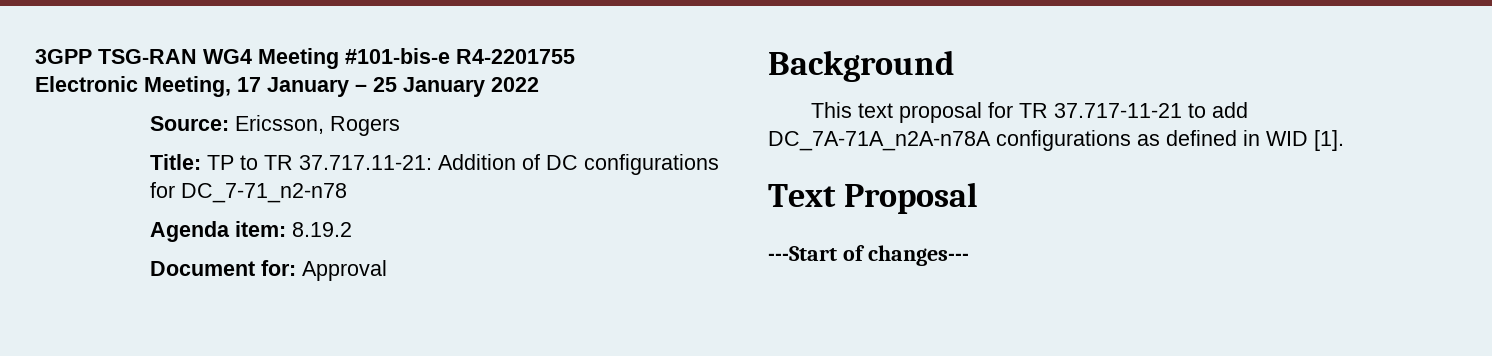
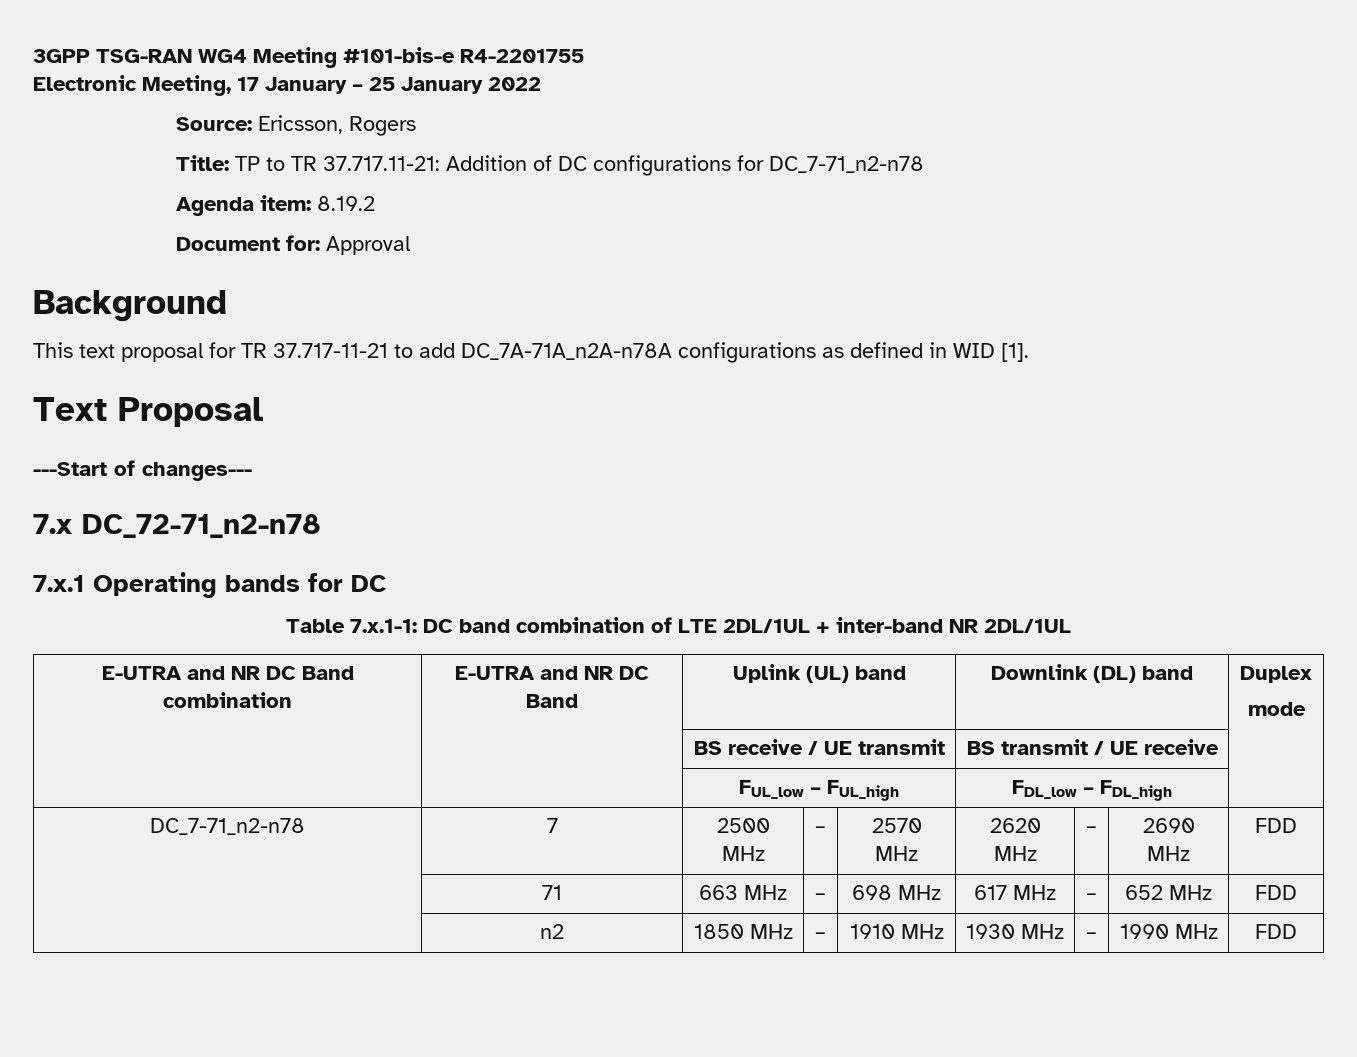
(969, 255) none -> [33,514,321,538] [33,572,387,598] [286,617,1071,633] [101,666,354,680] [163,692,292,708] [455,666,650,680] [526,694,578,708] [732,664,906,683] [991,664,1193,683] [1240,666,1312,683] [1247,702,1306,716] [693,739,945,755] [966,739,1219,755] [739,780,900,801] [1012,780,1172,801] [150,818,305,835] [546,818,558,833] [716,818,770,833] [721,846,765,861] [815,826,826,833] [871,818,922,833] [875,846,918,861] [989,818,1041,833] [993,846,1037,861] [1086,826,1097,833] [1142,818,1195,833] [1147,846,1190,861] [1255,818,1297,833] [542,885,562,900] [699,885,787,900] [815,893,826,900] [852,885,941,900] [974,885,1056,900] [1086,893,1097,900] [1125,885,1212,900] [1255,885,1297,900] [540,924,564,939] [693,924,793,939] [815,932,826,939] [849,924,944,939] [966,924,1064,939] [1086,932,1097,939] [1119,924,1218,939] [1255,924,1297,939] // 7.x DC_72-71_n2-n78 // 7.x.1 Operating bands for DC // Table 7.x.1-1: DC band combination of LTE 2DL/1UL + inter-band NR 2DL/1UL // E-UTRA and NR DC Band combination | E-UTRA and NR DC Band | Uplink (UL) band | Downlink (DL) band | Duplex // mode // | | BS receive / UE transmit | BS transmit / UE receive | // | | FUL_low – FUL_high | FDL_low – FDL_high | // DC_7-71_n2-n78 | 7 | 2500 MHz | – | 2570 MHz | 2620 MHz | – | 2690 MHz | FDD // | 71 | 663 MHz | – | 698 MHz | 617 MHz | – | 652 MHz | FDD // | n2 | 1850 MHz | – | 1910 MHz | 1930 MHz | – | 1990 MHz | FDD

